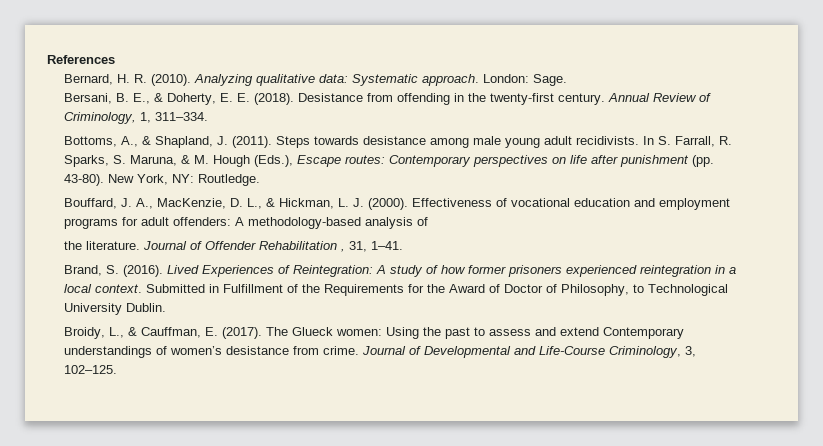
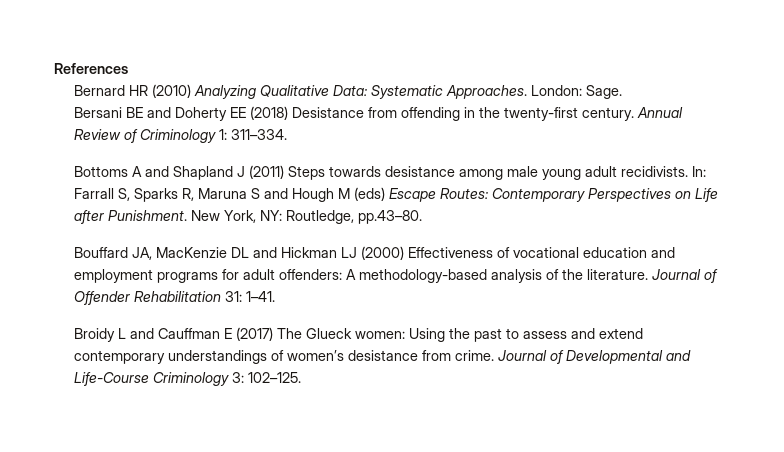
[64,74,568,86] [64,93,295,105] Bernard, H. R. (2010). Analyzing qualitative data: Systematic approach. London: Sage. // Bersani, B. E., & Doherty, E. E. (2018). -> [74,84,623,99] [74,106,289,121] Bernard HR (2010) Analyzing Qualitative Data: Systematic Approaches. London: Sage. // Bersani BE and Doherty EE (2018)
[64,112,152,124] Criminology, 1, -> [140,129,228,143] Criminology 1:
[64,136,273,148] Bottoms, A., & Shapland, J. (2011). -> [74,165,285,180] Bottoms A and Shapland J (2011)
[643,136,733,147] [64,155,715,167] [64,174,261,186] [64,198,409,210] In S. Farrall, R. Sparks, S. Maruna, & M. Hough (Eds.), Escape routes: Contemporary perspectives on life after punishment (pp. 43-80). New York, NY: Routledge. // Bouffard, J. A., MacKenzie, D. L., & Hickman, L. J. (2000). -> [692,166,707,177] [74,187,719,202] [74,210,423,224] [74,246,405,260] In: Farrall S, Sparks R, Maruna S and Hough M (eds) Escape Routes: Contemporary Perspectives on Life after Punishment. New York, NY: Routledge, pp.43–80. // Bouffard JA, MacKenzie DL and Hickman LJ (2000)
(429, 221) // -> (560, 274) none
[341,241,368,252] , 31, -> [225,291,243,302] 31:
[64,265,737,277] [64,284,729,296] [64,303,167,315] [64,327,263,339] Brand, S. (2016). Lived Experiences of Reintegration: A study of how former prisoners experienced reintegration in a local context. Submitted in Fulfillment of the Requirements for the Award of Doctor of Philosophy, to Technological University Dublin. // Broidy, L., & Cauffman, E. (2017). -> [74,327,274,342] Broidy L and Cauffman E (2017)
[603,327,685,339] Contemporary -> [74,350,166,364] contemporary
[609,346,697,358] Criminology, 3, -> [153,372,245,386] Criminology 3:

